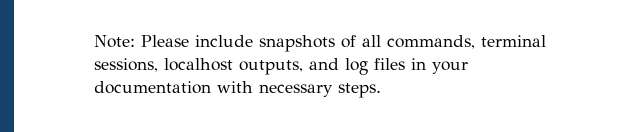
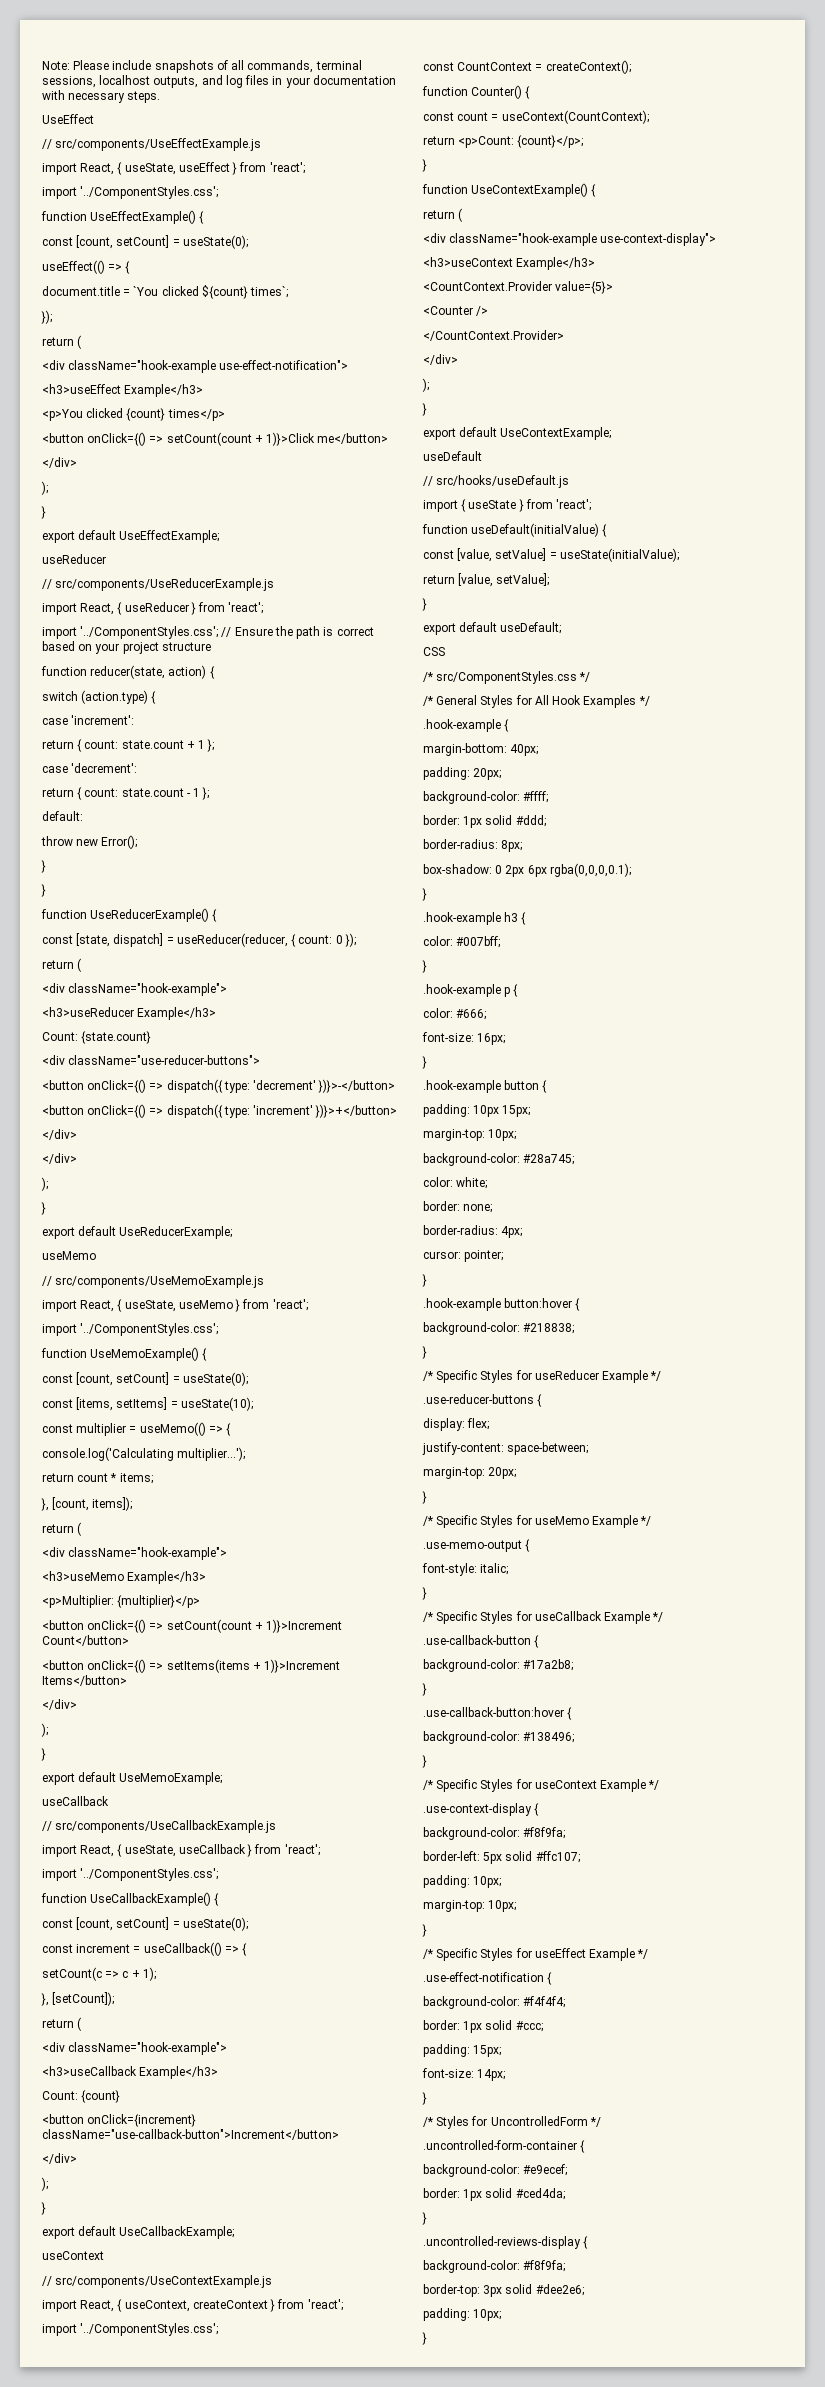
(381, 90) none -> [42,114,94,124] [42,138,262,151] [42,162,305,175] [42,186,219,199] [41,210,205,224] [42,235,248,249] [42,260,131,274] [42,285,289,299] [41,310,52,324] [42,335,82,349] [42,360,349,373] [42,384,204,397] [42,408,225,421] [42,432,389,446] [42,457,77,468] [41,481,48,495] [41,506,46,519] [42,530,220,543] [42,554,106,564] [42,578,275,591] [42,602,264,615] [42,626,374,639] [42,641,211,654] [41,665,215,679] [42,690,157,704] [42,715,135,725] [42,739,215,752] [42,763,138,773] [42,787,210,800] [42,811,83,821] [41,835,138,849] [41,860,46,873] [41,884,46,897] [41,908,218,922] [42,933,356,947] [42,958,82,972] [42,983,228,996] [42,1007,217,1020] [42,1031,152,1044] [42,1055,261,1065] [42,1079,396,1093] [42,1104,398,1118] [42,1129,77,1140] [42,1153,77,1164] [41,1177,48,1191] [41,1202,46,1215] [42,1226,233,1239] [42,1251,96,1260] [42,1275,265,1288] [42,1299,308,1312] [42,1323,219,1336] [41,1347,208,1361] [42,1372,248,1386] [42,1397,253,1411] [42,1422,232,1436] [42,1447,246,1461] [42,1473,153,1484] [41,1497,133,1511] [42,1522,82,1536] [42,1547,228,1560] [42,1571,207,1584] [42,1595,201,1608] [42,1619,343,1633] [42,1635,129,1646] [42,1659,341,1673] [42,1675,127,1686] [42,1699,77,1710] [41,1723,48,1737] [41,1748,46,1761] [42,1772,223,1785] [42,1796,109,1806] [42,1820,277,1833] [42,1844,320,1857] [42,1868,219,1881] [41,1892,220,1906] [42,1917,248,1931] [42,1942,248,1956] [42,1967,156,1981] [41,1992,115,2006] [42,2017,82,2031] [42,2042,228,2055] [42,2066,219,2079] [42,2090,121,2103] [42,2114,197,2127] [42,2129,339,2140] [42,2153,77,2164] [41,2177,48,2191] [41,2202,46,2215] [42,2226,235,2239] [42,2251,104,2260] [42,2275,273,2288] [42,2299,343,2312] [42,2323,219,2336] [423,60,631,74] [422,85,531,99] [423,110,649,124] [423,135,584,148] [422,159,427,172] [422,183,597,197] [423,208,463,222] [423,233,717,246] [423,257,596,270] [423,281,614,294] [423,306,489,316] [423,330,564,341] [423,354,458,365] [422,378,429,392] [422,403,427,416] [423,427,612,440] [423,451,482,461] [423,475,570,488] [423,499,592,512] [422,523,608,537] [423,548,679,562] [423,573,550,587] [422,598,427,611] [423,622,562,635] [423,647,445,656] [423,671,591,684] [423,695,650,708] [423,719,510,732] [423,743,539,756] [423,767,502,780] [423,791,549,804] [423,815,546,828] [423,839,523,852] [423,863,631,877] [422,888,427,901] [423,912,527,925] [423,936,501,948] [422,960,427,973] [423,984,519,997] [423,1008,487,1020] [422,1032,506,1045] [422,1056,427,1069] [423,1080,548,1093] [423,1104,531,1117] [423,1129,517,1141] [423,1153,575,1166] [423,1177,488,1189] [423,1201,493,1213] [423,1225,523,1238] [423,1250,504,1262] [422,1274,427,1287] [423,1298,581,1311] [423,1322,575,1335] [422,1346,427,1359] [423,1370,662,1383] [423,1394,543,1407] [423,1418,490,1431] [422,1442,589,1455] [423,1467,517,1479] [422,1491,427,1504] [423,1515,652,1528] [423,1539,531,1552] [422,1563,509,1576] [422,1587,427,1600] [423,1611,664,1624] [423,1635,540,1648] [423,1659,574,1672] [422,1683,427,1696] [423,1707,573,1720] [423,1731,575,1744] [422,1755,427,1768] [423,1779,660,1792] [423,1803,540,1816] [423,1827,566,1840] [423,1851,580,1864] [423,1875,502,1888] [423,1900,517,1912] [422,1924,427,1937] [423,1948,649,1961] [423,1972,553,1985] [423,1996,566,2009] [423,2020,543,2033] [423,2044,502,2057] [422,2068,506,2081] [422,2092,427,2105] [423,2116,601,2129] [423,2140,586,2153] [423,2164,568,2177] [423,2188,565,2201] [422,2212,427,2225] [423,2236,589,2249] [423,2260,566,2273] [423,2284,584,2297] [423,2308,502,2321] [422,2332,427,2345] // UseEffect // // src/components/UseEffectExample.js // import React, { useState, useEffect } from 'react'; // import '../ComponentStyles.css'; // function UseEffectExample() { // const [count, setCount] = useState(0); // useEffect(() => { // document.title = `You clicked ${count} times`; // }); // return ( // <div className="hook-example use-effect-notification"> // <h3>useEffect Example</h3> // <p>You clicked {count} times</p> // <button onClick={() => setCount(count + 1)}>Click me</button> // </div> // ); // } // export default UseEffectExample; // useReducer // // src/components/UseReducerExample.js // import React, { useReducer } from 'react'; // import '../ComponentStyles.css'; // Ensure the path is correct based on your project structure // function reducer(state, action) { // switch (action.type) { // case 'increment': // return { count: state.count + 1 }; // case 'decrement': // return { count: state.count - 1 }; // default: // throw new Error(); // } // } // function UseReducerExample() { // const [state, dispatch] = useReducer(reducer, { count: 0 }); // return ( // <div className="hook-example"> // <h3>useReducer Example</h3> // Count: {state.count} // <div className="use-reducer-buttons"> // <button onClick={() => dispatch({ type: 'decrement' })}>-</button> // <button onClick={() => dispatch({ type: 'increment' })}>+</button> // </div> // </div> // ); // } // export default UseReducerExample; // useMemo // // src/components/UseMemoExample.js // import React, { useState, useMemo } from 'react'; // import '../ComponentStyles.css'; // function UseMemoExample() { // const [count, setCount] = useState(0); // const [items, setItems] = useState(10); // const multiplier = useMemo(() => { // console.log('Calculating multiplier...'); // return count * items; // }, [count, items]); // return ( // <div className="hook-example"> // <h3>useMemo Example</h3> // <p>Multiplier: {multiplier}</p> // <button onClick={() => setCount(count + 1)}>Increment Count</button> // <button onClick={() => setItems(items + 1)}>Increment Items</button> // </div> // ); // } // export default UseMemoExample; // useCallback // // src/components/UseCallbackExample.js // import React, { useState, useCallback } from 'react'; // import '../ComponentStyles.css'; // function UseCallbackExample() { // const [count, setCount] = useState(0); // const increment = useCallback(() => { // setCount(c => c + 1); // }, [setCount]); // return ( // <div className="hook-example"> // <h3>useCallback Example</h3> // Count: {count} // <button onClick={increment} className="use-callback-button">Increment</button> // </div> // ); // } // export default UseCallbackExample; // useContext // // src/components/UseContextExample.js // import React, { useContext, createContext } from 'react'; // import '../ComponentStyles.css'; // const CountContext = createContext(); // function Counter() { // const count = useContext(CountContext); // return <p>Count: {count}</p>; // } // function UseContextExample() { // return ( // <div className="hook-example use-context-display"> // <h3>useContext Example</h3> // <CountContext.Provider value={5}> // <Counter /> // </CountContext.Provider> // </div> // ); // } // export default UseContextExample; // useDefault // // src/hooks/useDefault.js // import { useState } from 'react'; // function useDefault(initialValue) { // const [value, setValue] = useState(initialValue); // return [value, setValue]; // } // export default useDefault; // CSS // /* src/ComponentStyles.css */ // /* General Styles for All Hook Examples */ // .hook-example { // margin-bottom: 40px; // padding: 20px; // background-color: #ffff; // border: 1px solid #ddd; // border-radius: 8px; // box-shadow: 0 2px 6px rgba(0,0,0,0.1); // } // .hook-example h3 { // color: #007bff; // } // .hook-example p { // color: #666; // font-size: 16px; // } // .hook-example button { // padding: 10px 15px; // margin-top: 10px; // background-color: #28a745; // color: white; // border: none; // border-radius: 4px; // cursor: pointer; // } // .hook-example button:hover { // background-color: #218838; // } // /* Specific Styles for useReducer Example */ // .use-reducer-buttons { // display: flex; // justify-content: space-between; // margin-top: 20px; // } // /* Specific Styles for useMemo Example */ // .use-memo-output { // font-style: italic; // } // /* Specific Styles for useCallback Example */ // .use-callback-button { // background-color: #17a2b8; // } // .use-callback-button:hover { // background-color: #138496; // } // /* Specific Styles for useContext Example */ // .use-context-display { // background-color: #f8f9fa; // border-left: 5px solid #ffc107; // padding: 10px; // margin-top: 10px; // } // /* Specific Styles for useEffect Example */ // .use-effect-notification { // background-color: #f4f4f4; // border: 1px solid #ccc; // padding: 15px; // font-size: 14px; // } // /* Styles for UncontrolledForm */ // .uncontrolled-form-container { // background-color: #e9ecef; // border: 1px solid #ced4da; // } // .uncontrolled-reviews-display { // background-color: #f8f9fa; // border-top: 3px solid #dee2e6; // padding: 10px; // }

